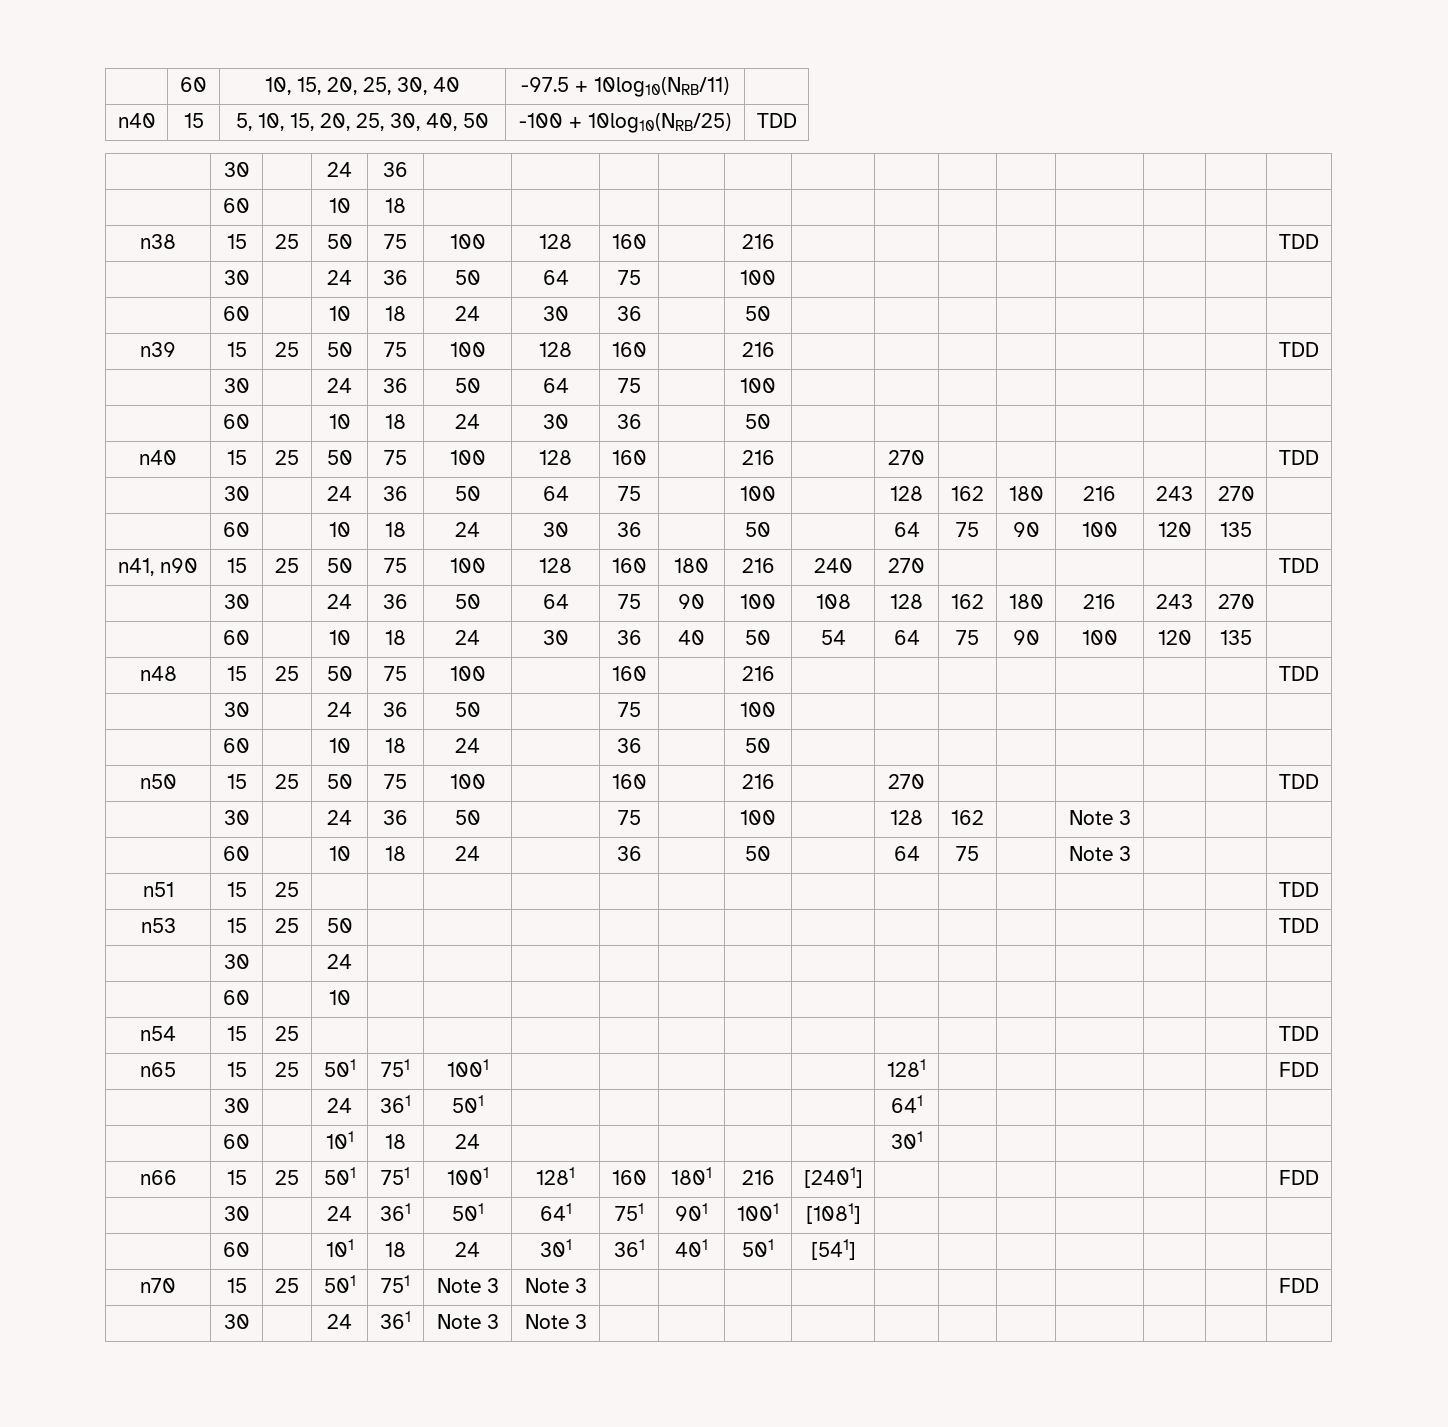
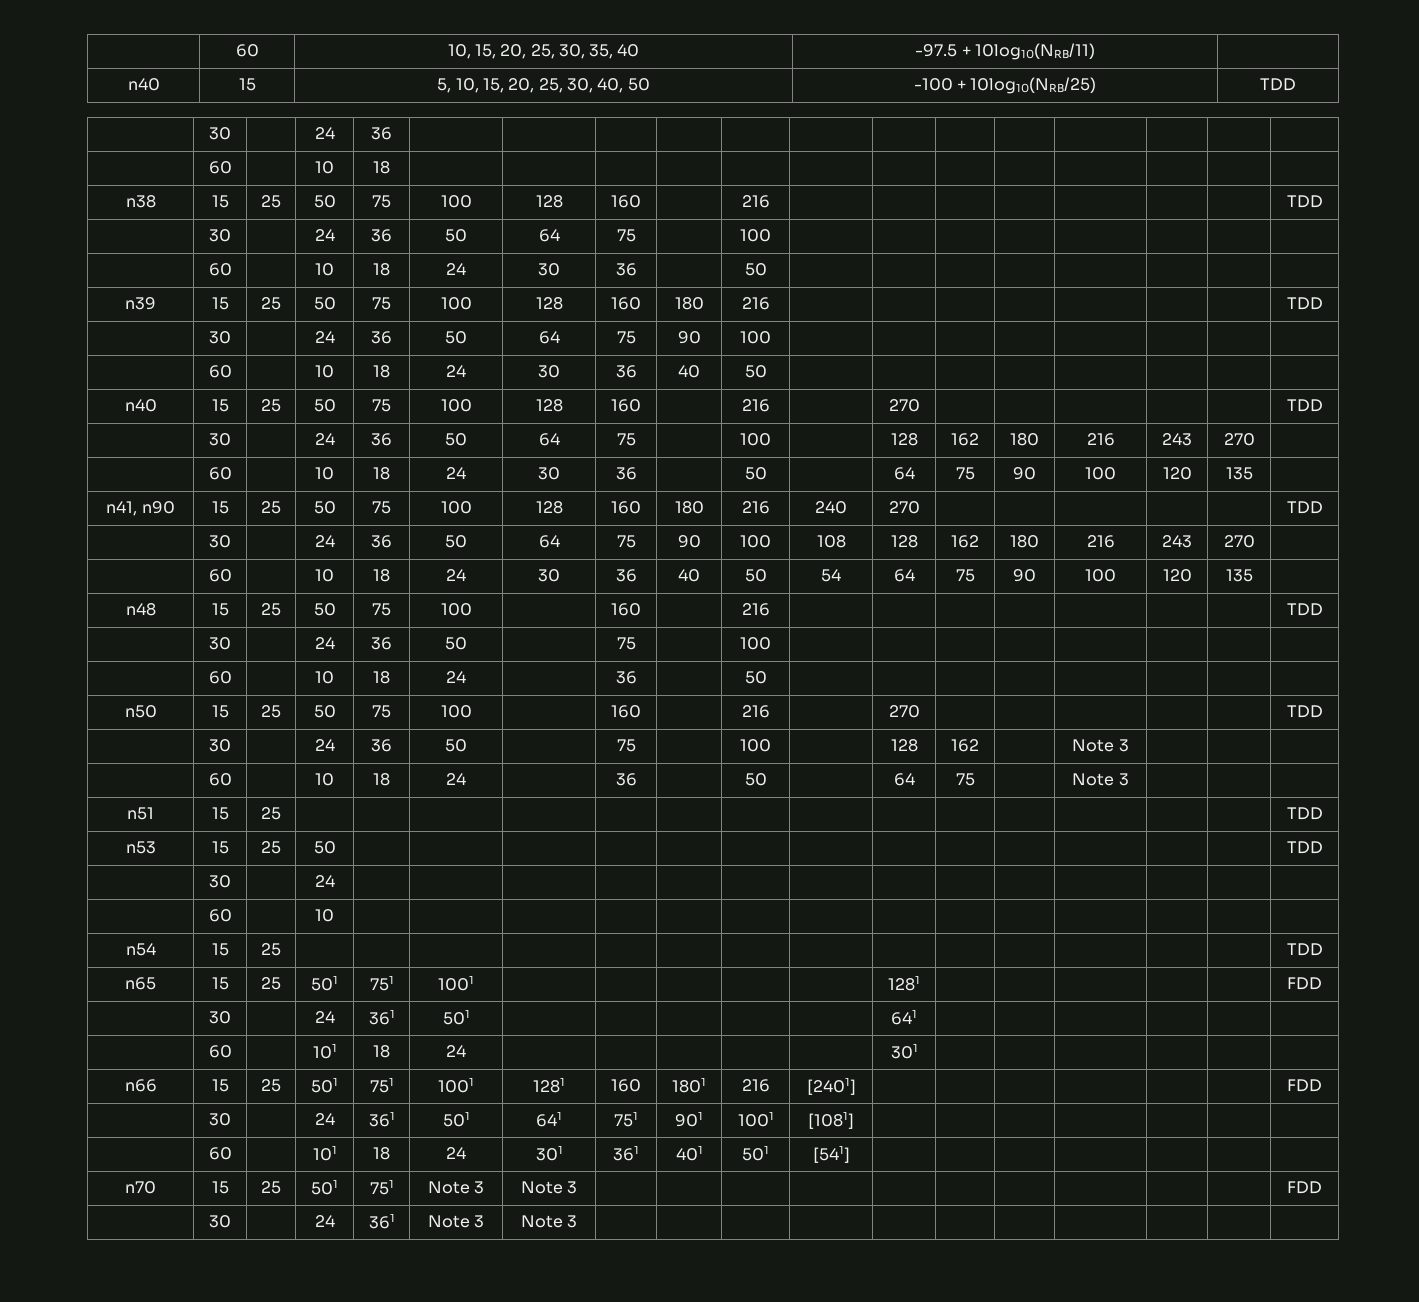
(427, 86) none -> [589,44,614,59] 35,
[741,342,775,357] [1279,342,1319,357] [223,378,250,393] [327,378,352,393] [383,378,408,393] [454,378,481,393] [542,378,569,393] [617,378,641,393] [740,378,776,393] [223,414,250,429] [328,414,351,429] [385,414,406,429] [455,414,480,429] [542,414,569,429] [616,414,642,429] | 216 | | | | | | | | TDD // | 30 | | 24 | 36 | 50 | 64 | 75 | | 100 | | | | | | | | // | 60 | | 10 | 18 | 24 | 30 | 36 | -> [674,297,704,310] [741,297,770,310] [1286,297,1323,310] [209,331,231,344] [314,331,335,343] [371,331,392,344] [445,331,467,344] [538,331,560,344] [616,331,636,344] [677,331,701,344] [740,331,771,344] [208,365,232,378] [315,365,334,378] [373,365,390,378] [446,365,466,377] [538,365,560,378] [615,365,637,378] [678,365,700,378] 180 | 216 | | | | | | | | TDD // | 30 | | 24 | 36 | 50 | 64 | 75 | 90 | 100 | | | | | | | | // | 60 | | 10 | 18 | 24 | 30 | 36 | 40

